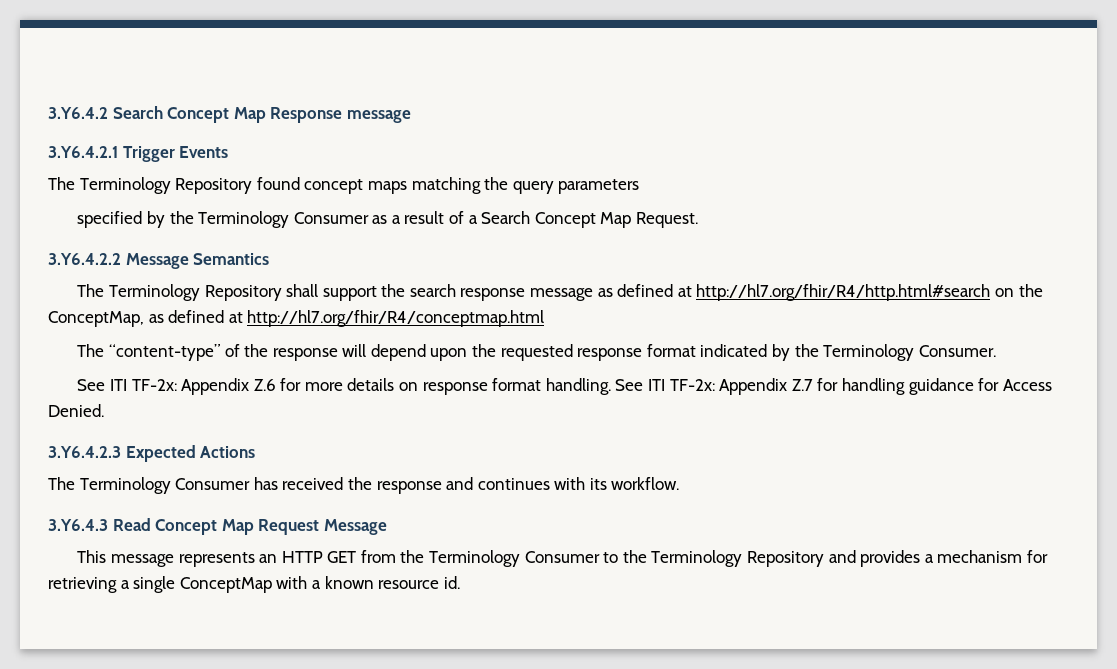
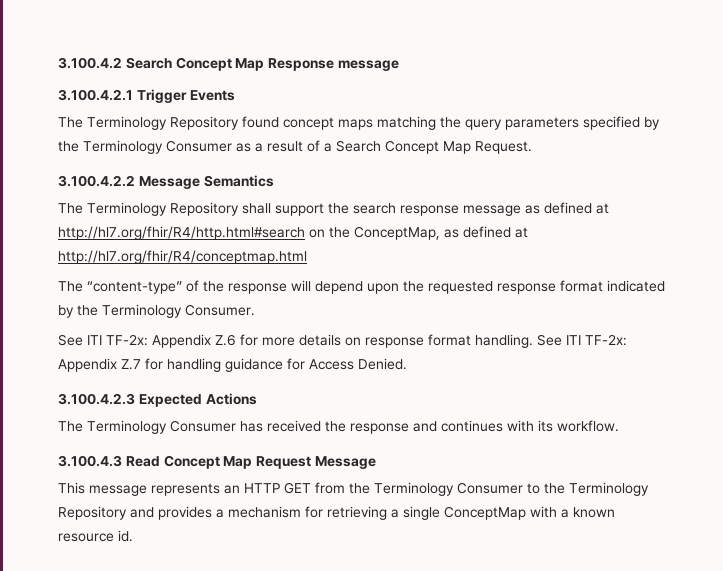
[48,107,108,119] 3.Y6.4.2 -> [58,57,122,69] 3.100.4.2
[48,146,118,158] 3.Y6.4.2.1 -> [58,89,133,101] 3.100.4.2.1
(640, 186) // -> (579, 123) none
[48,253,121,265] 3.Y6.4.2.2 -> [58,175,135,187] 3.100.4.2.2
[48,446,121,458] 3.Y6.4.2.3 -> [58,393,135,405] 3.100.4.2.3
[48,519,108,531] 3.Y6.4.3 -> [58,455,122,467] 3.100.4.3

